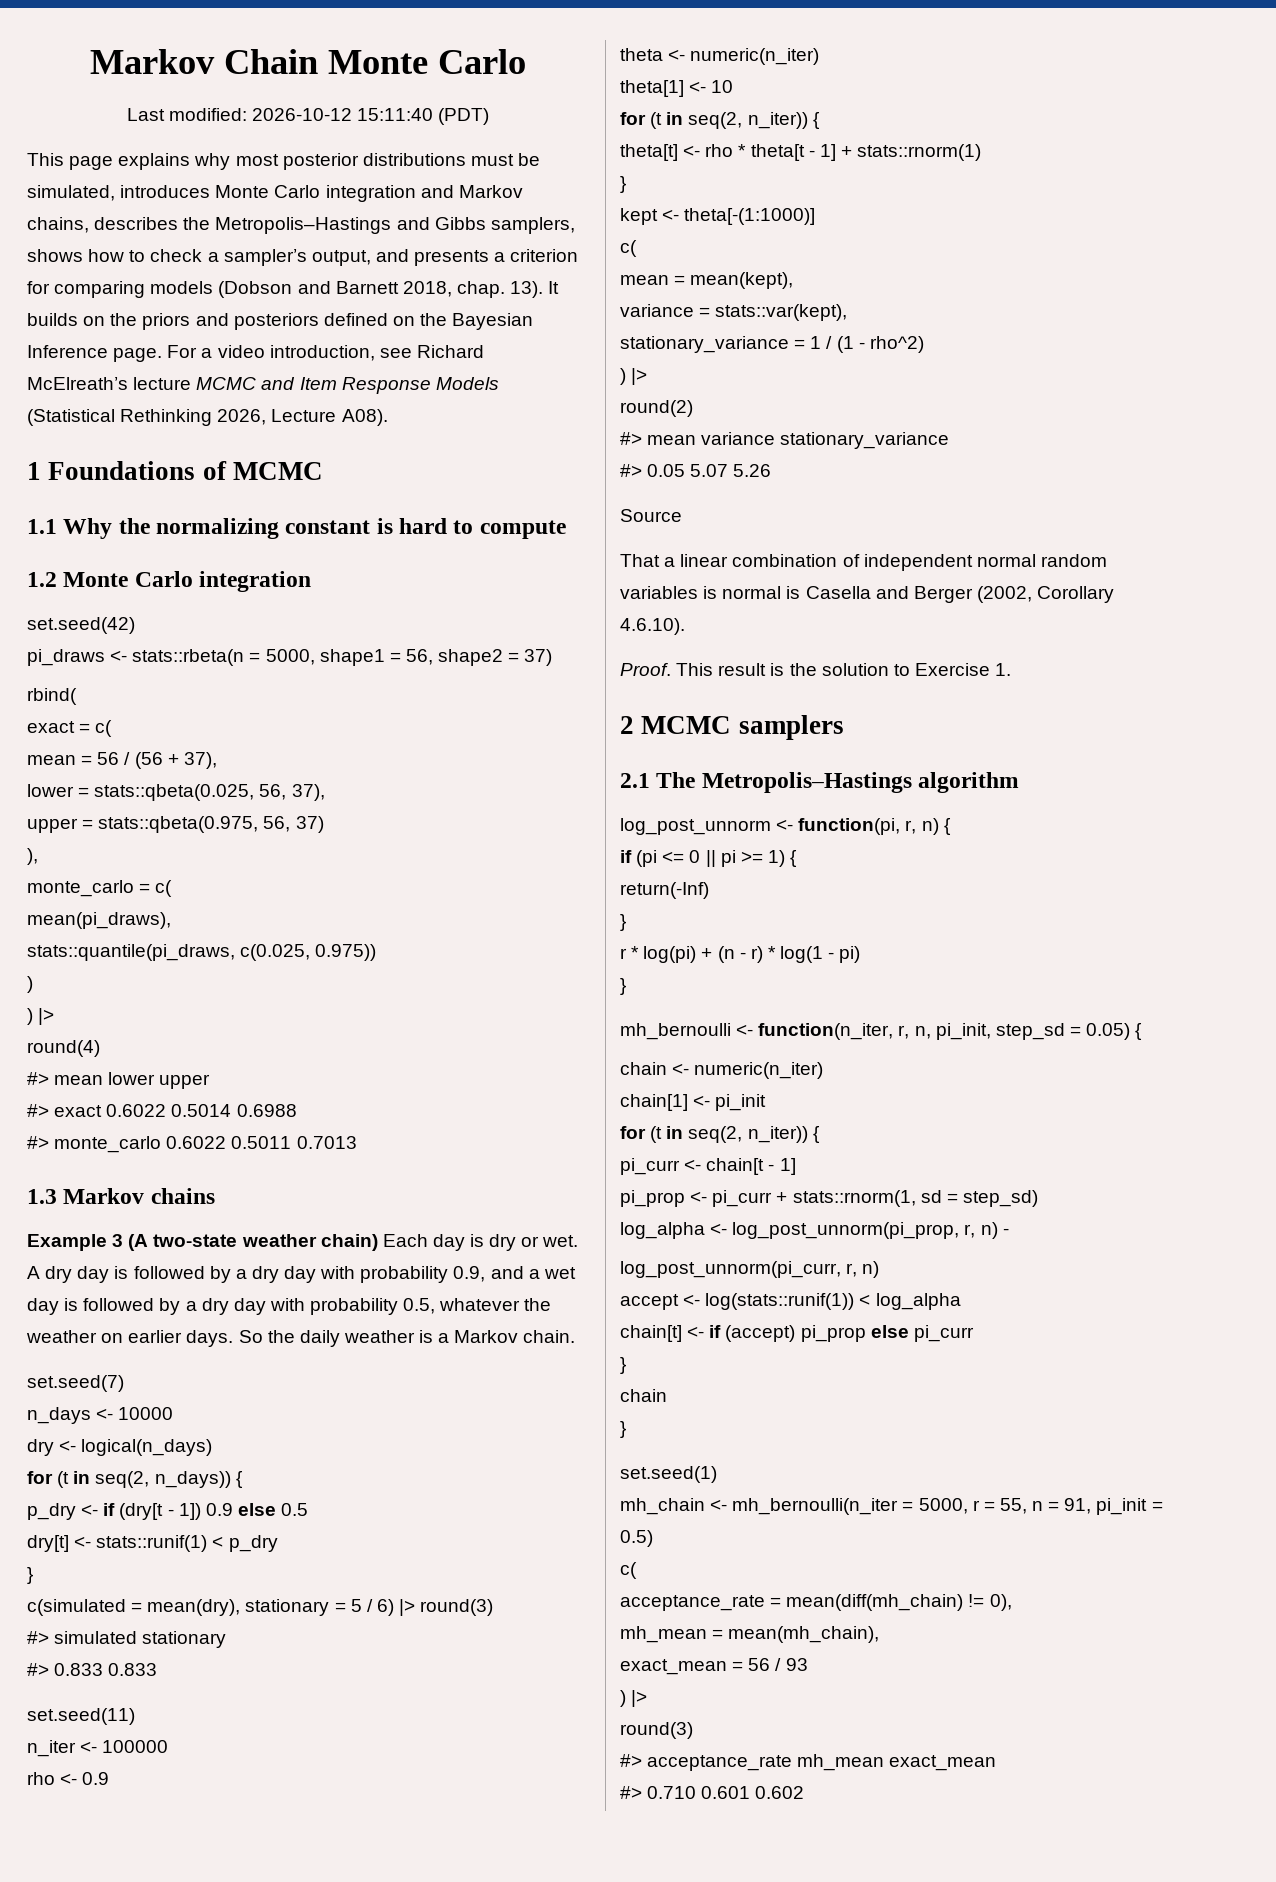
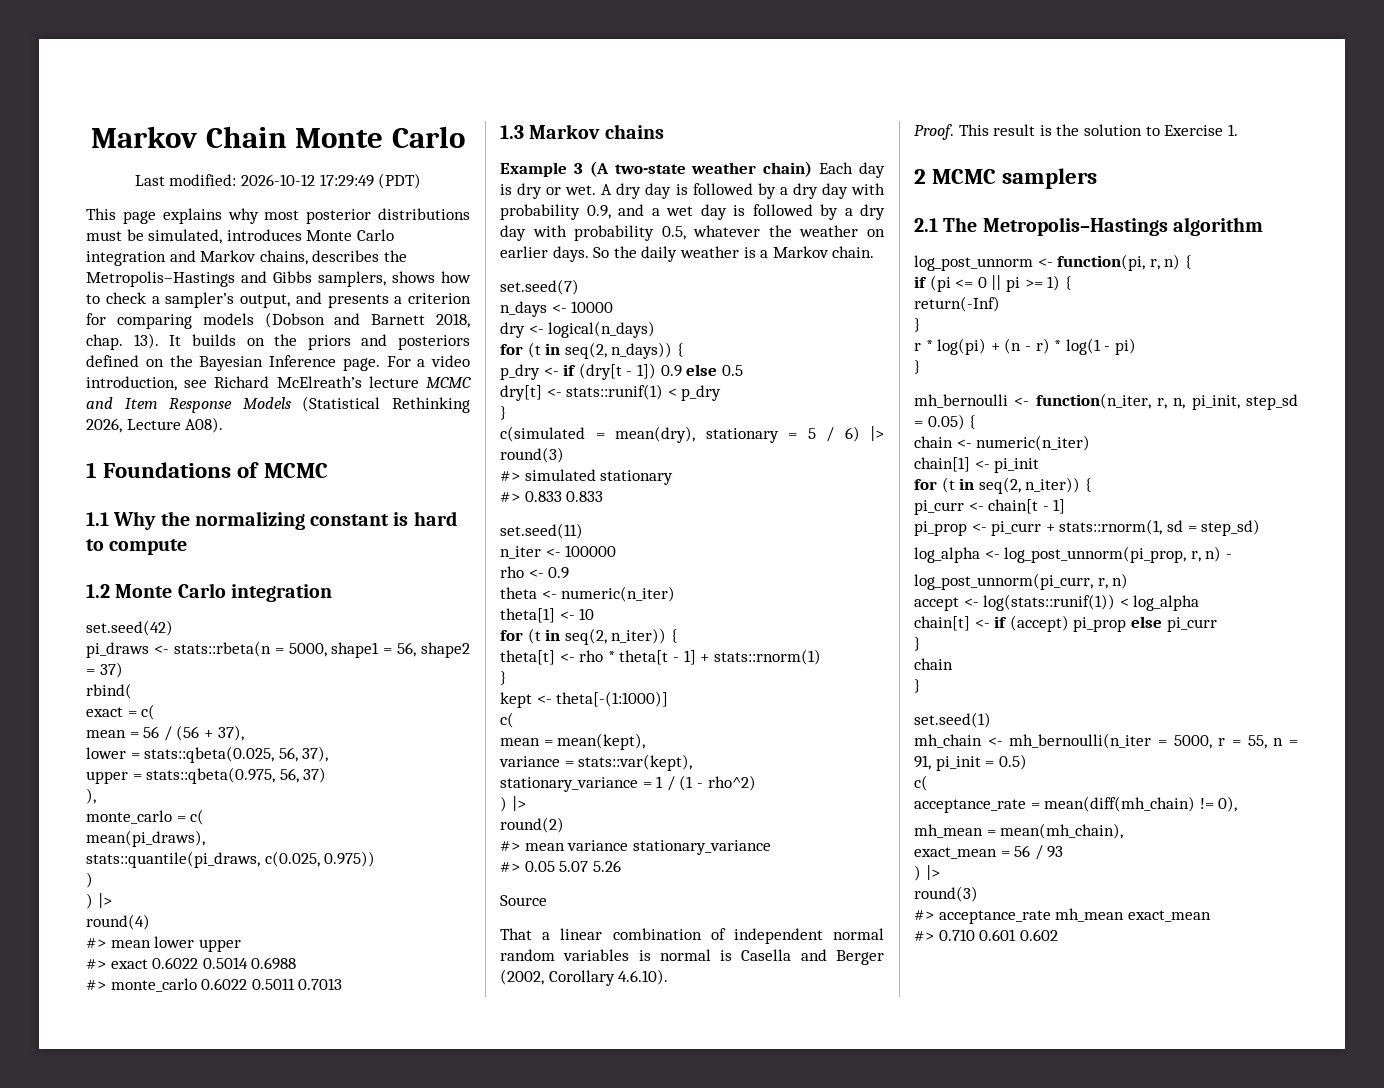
[357,108,434,121] 15:11:40 -> [319,174,374,187] 17:29:49

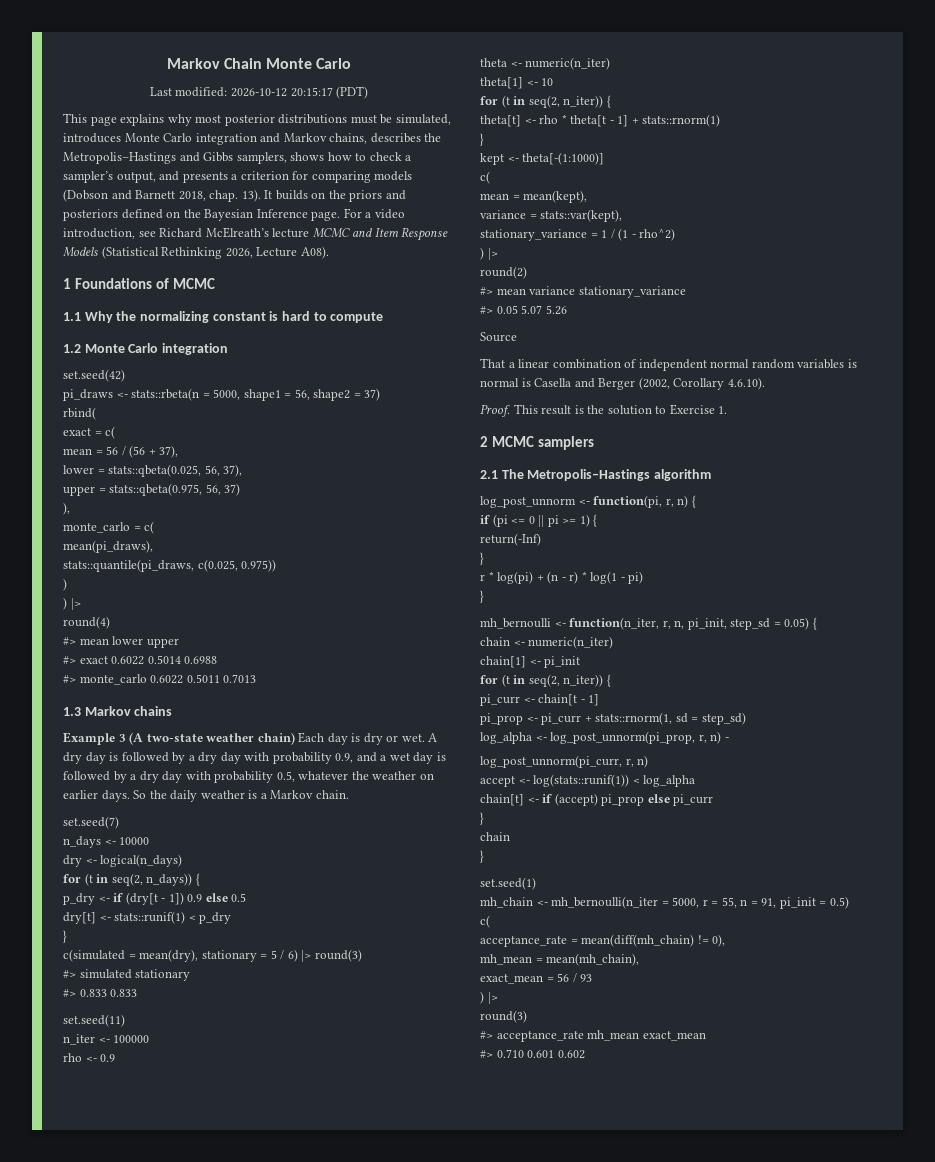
[319,174,374,187] 17:29:49 -> [290,87,333,97] 20:15:17

